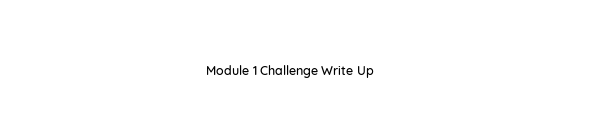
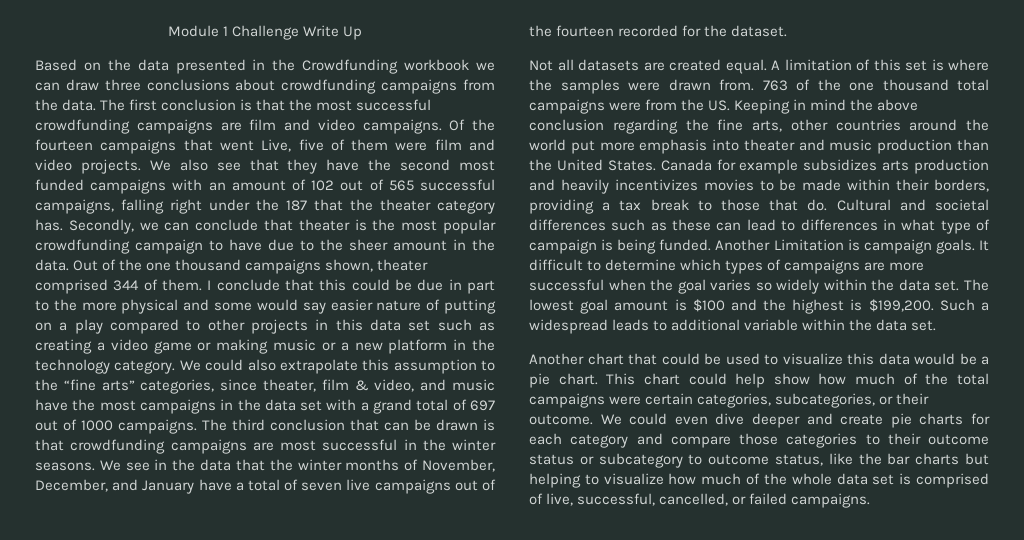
(374, 72) none -> [35,59,496,74] [35,79,496,94] [35,99,432,111] [35,119,495,134] [35,139,496,154] [35,159,495,174] [35,179,495,194] [35,199,495,214] [35,219,497,234] [35,239,495,254] [35,259,429,274] [35,279,495,294] [35,299,496,314] [35,319,495,334] [35,339,495,354] [35,359,495,374] [35,379,496,394] [35,399,496,414] [35,419,495,434] [35,439,496,454] [35,459,495,472] [35,479,497,494] [529,25,788,37] [529,59,989,74] [529,79,989,94] [529,99,919,114] [529,119,989,134] [529,139,989,154] [529,159,989,174] [529,179,990,194] [529,199,989,214] [529,219,991,234] [529,239,989,254] [529,259,925,274] [529,279,989,294] [529,299,989,314] [529,319,937,334] [529,353,989,365] [529,373,989,388] [529,393,930,408] [529,413,991,428] [529,433,989,448] [529,453,989,468] [529,473,989,488] [529,493,871,508] // Based on the data presented in the Crowdfunding workbook we can draw three conclusions about crowdfunding campaigns from the data. The first conclusion is that the most successful crowdfunding campaigns are film and video campaigns. Of the fourteen campaigns that went Live, five of them were film and video projects. We also see that they have the second most funded campaigns with an amount of 102 out of 565 successful campaigns, falling right under the 187 that the theater category has. Secondly, we can conclude that theater is the most popular crowdfunding campaign to have due to the sheer amount in the data. Out of the one thousand campaigns shown, theater comprised 344 of them. I conclude that this could be due in part to the more physical and some would say easier nature of putting on a play compared to other projects in this data set such as creating a video game or making music or a new platform in the technology category. We could also extrapolate this assumption to the “fine arts” categories, since theater, film & video, and music have the most campaigns in the data set with a grand total of 697 out of 1000 campaigns. The third conclusion that can be drawn is that crowdfunding campaigns are most successful in the winter seasons. We see in the data that the winter months of November, December, and January have a total of seven live campaigns out of the fourteen recorded for the dataset. // Not all datasets are created equal. A limitation of this set is where the samples were drawn from. 763 of the one thousand total campaigns were from the US. Keeping in mind the above conclusion regarding the fine arts, other countries around the world put more emphasis into theater and music production than the United States. Canada for example subsidizes arts production and heavily incentivizes movies to be made within their borders, providing a tax break to those that do. Cultural and societal differences such as these can lead to differences in what type of campaign is being funded. Another Limitation is campaign goals. It difficult to determine which types of campaigns are more successful when the goal varies so widely within the data set. The lowest goal amount is $100 and the highest is $199,200. Such a widespread leads to additional variable within the data set. // Another chart that could be used to visualize this data would be a pie chart. This chart could help show how much of the total campaigns were certain categories, subcategories, or their outcome. We could even dive deeper and create pie charts for each category and compare those categories to their outcome status or subcategory to outcome status, like the bar charts but helping to visualize how much of the whole data set is comprised of live, successful, cancelled, or failed campaigns.

